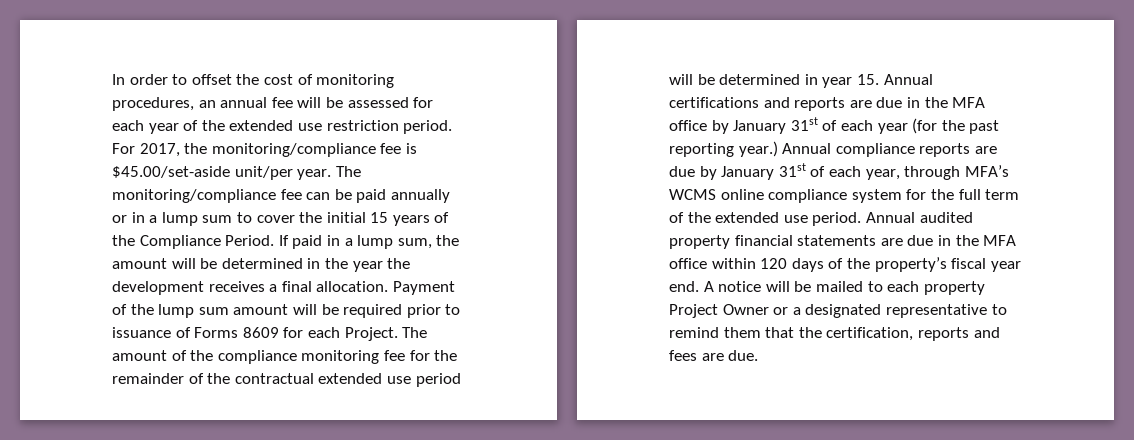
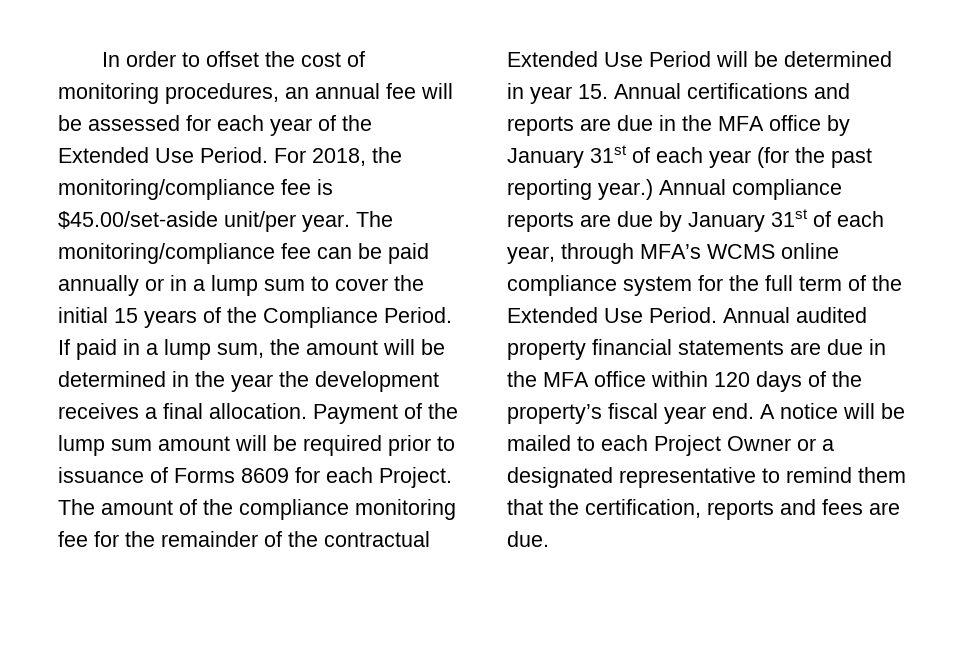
[229,120,453,134] [112,143,180,157] extended use restriction period. For 2017, -> [58,147,366,166] Extended Use Period. For 2018,
[318,373,461,387] extended use period -> [507,51,711,67] Extended Use Period
[715,212,862,226] extended use period. -> [507,307,717,323] Extended Use Period.
[923,281,985,295] property -> (648, 443) none

